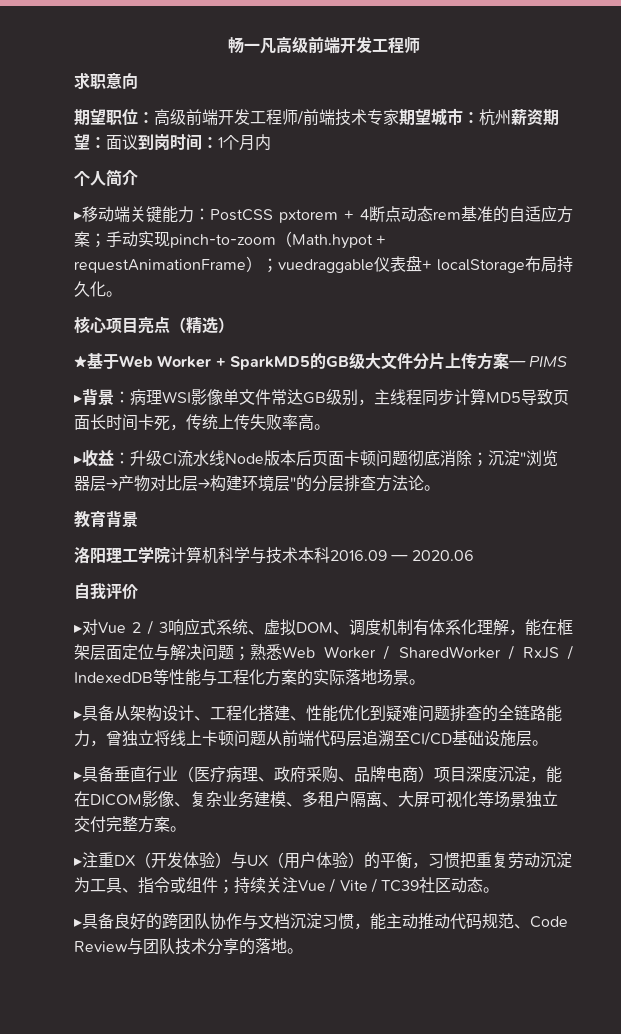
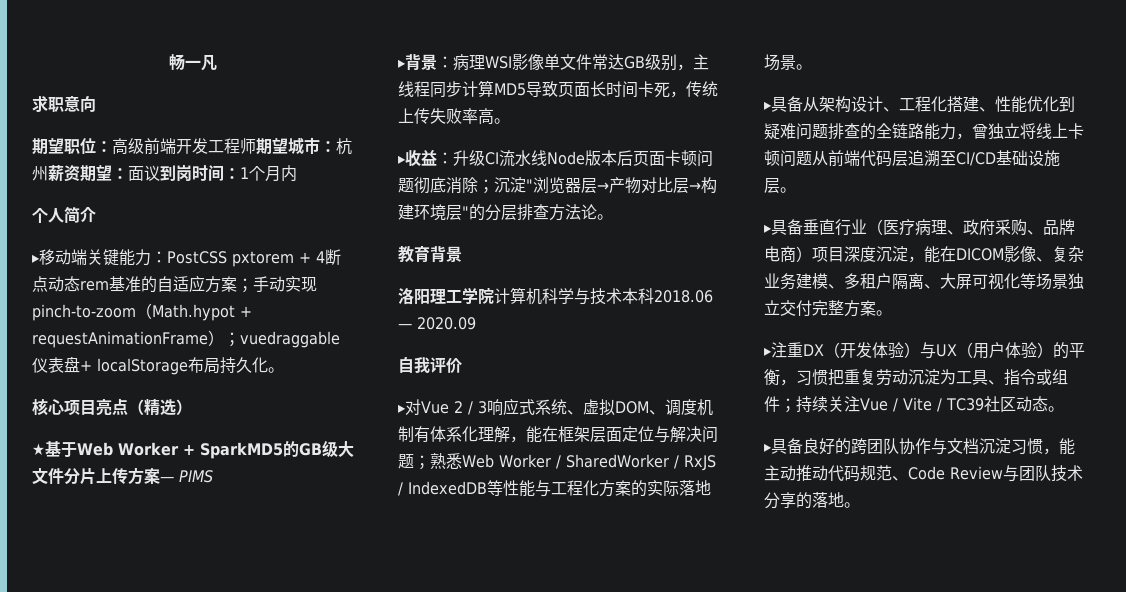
[275,36,420,54] 高级前端开发工程师 -> (217, 63) none
[297,109,399,126] /前端技术专家 -> (256, 146) none
[330,550,474,561] 2016.09 — 2020.06 -> [654,290,713,303] [398,317,476,330] 2018.06 — 2020.09

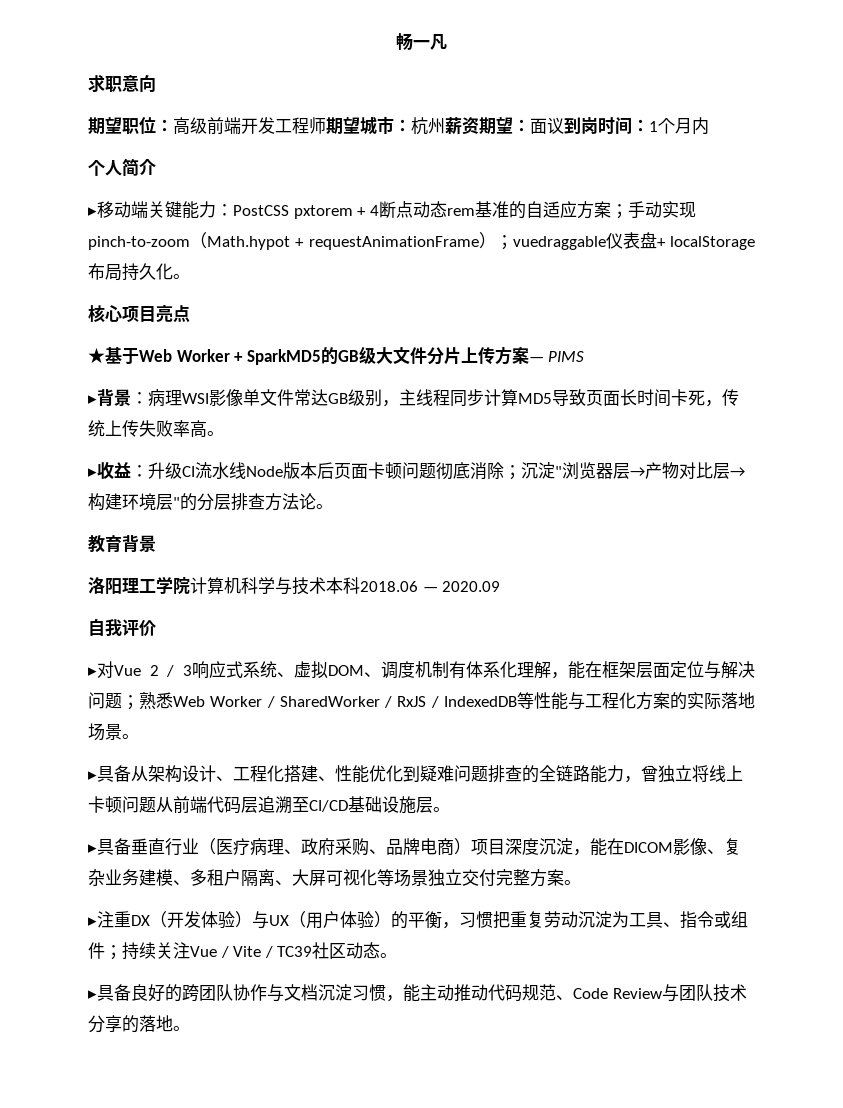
[128,398,192,416] （精选） -> (190, 313) none

